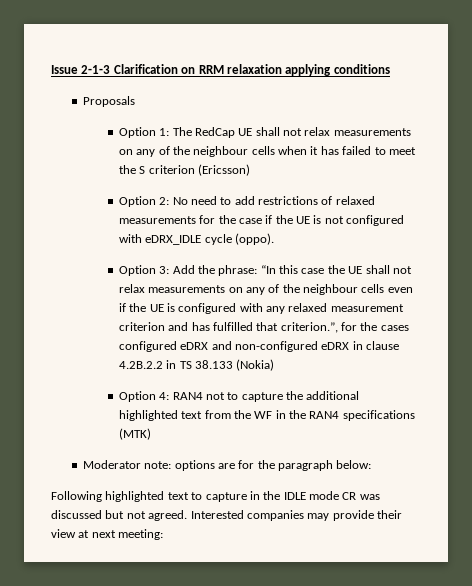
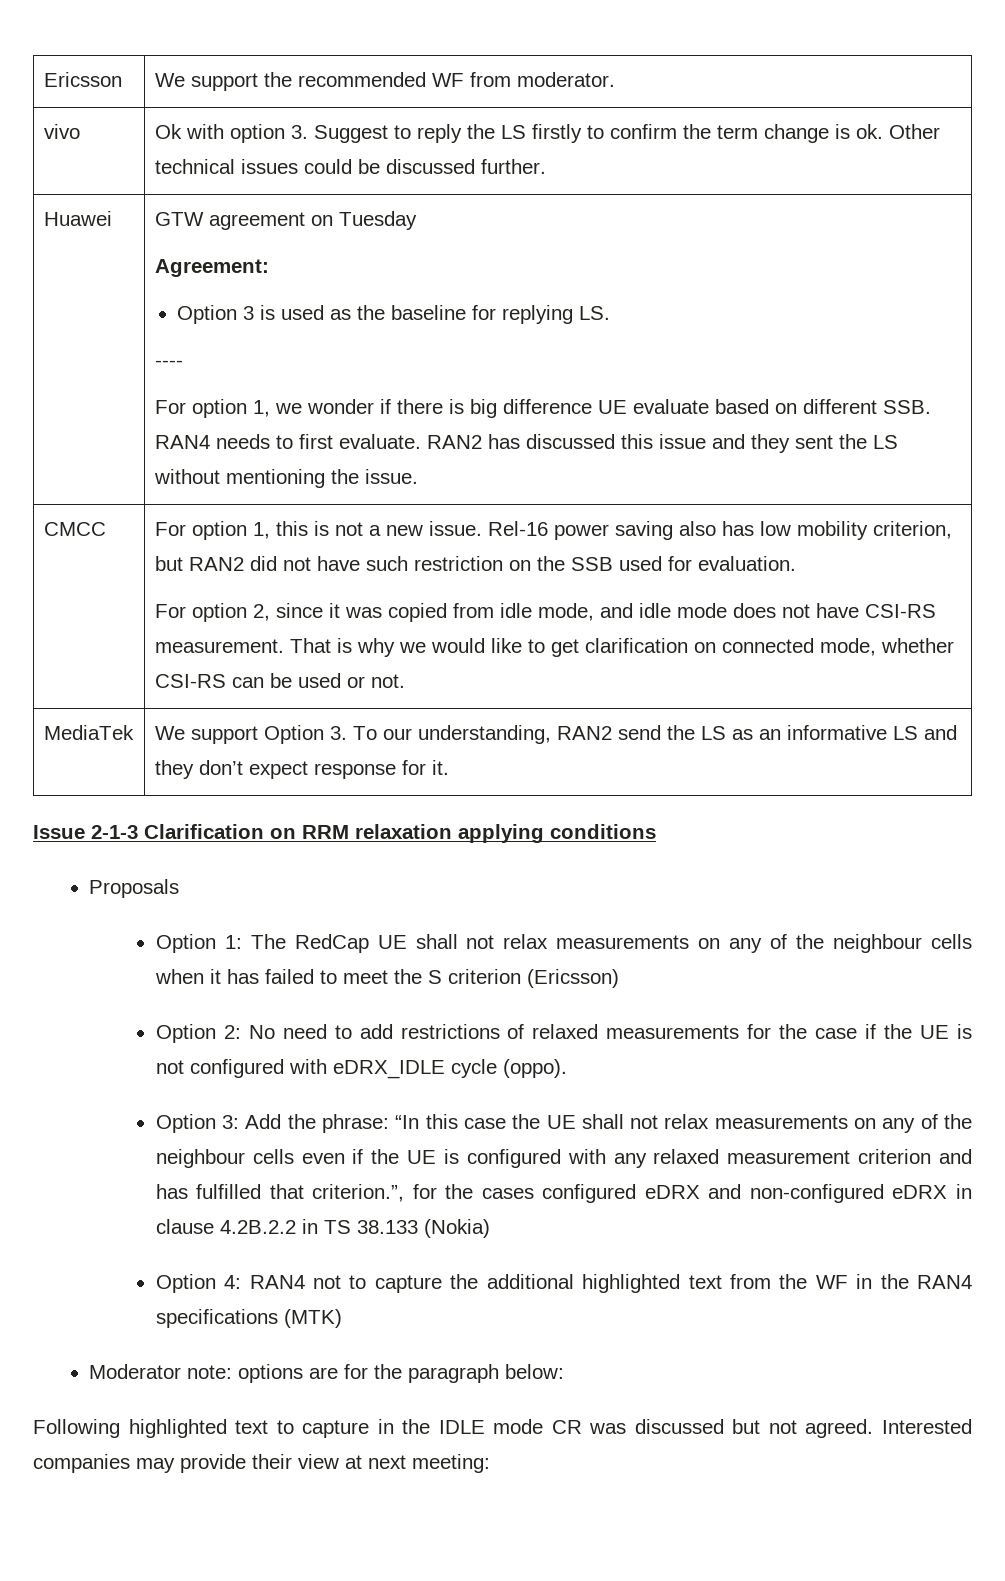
(51, 69) none -> [43,72,122,87] [154,72,615,91] [43,124,80,139] [154,124,940,143] [154,159,546,174] [43,211,112,226] [154,211,417,230] [154,259,269,277] [177,305,611,324] [154,360,183,367] [154,399,931,418] [154,434,898,453] [153,469,418,488] [43,522,106,536] [154,521,952,540] [154,556,796,571] [154,603,936,622] [154,638,954,657] [154,673,405,688] [43,725,134,740] [154,725,957,744] [154,760,449,779] Ericsson | We support the recommended WF from moderator. // vivo | Ok with option 3. Suggest to reply the LS firstly to confirm the term change is ok. Other technical issues could be discussed further. // Huawei | GTW agreement on Tuesday // Agreement: // Option 3 is used as the baseline for replying LS. // ---- // For option 1, we wonder if there is big difference UE evaluate based on different SSB. RAN4 needs to first evaluate. RAN2 has discussed this issue and they sent the LS without mentioning the issue. // CMCC | For option 1, this is not a new issue. Rel-16 power saving also has low mobility criterion, but RAN2 did not have such restriction on the SSB used for evaluation. // For option 2, since it was copied from idle mode, and idle mode does not have CSI-RS measurement. That is why we would like to get clarification on connected mode, whether CSI-RS can be used or not. // MediaTek | We support Option 3. To our understanding, RAN2 send the LS as an informative LS and they don’t expect response for it. //

